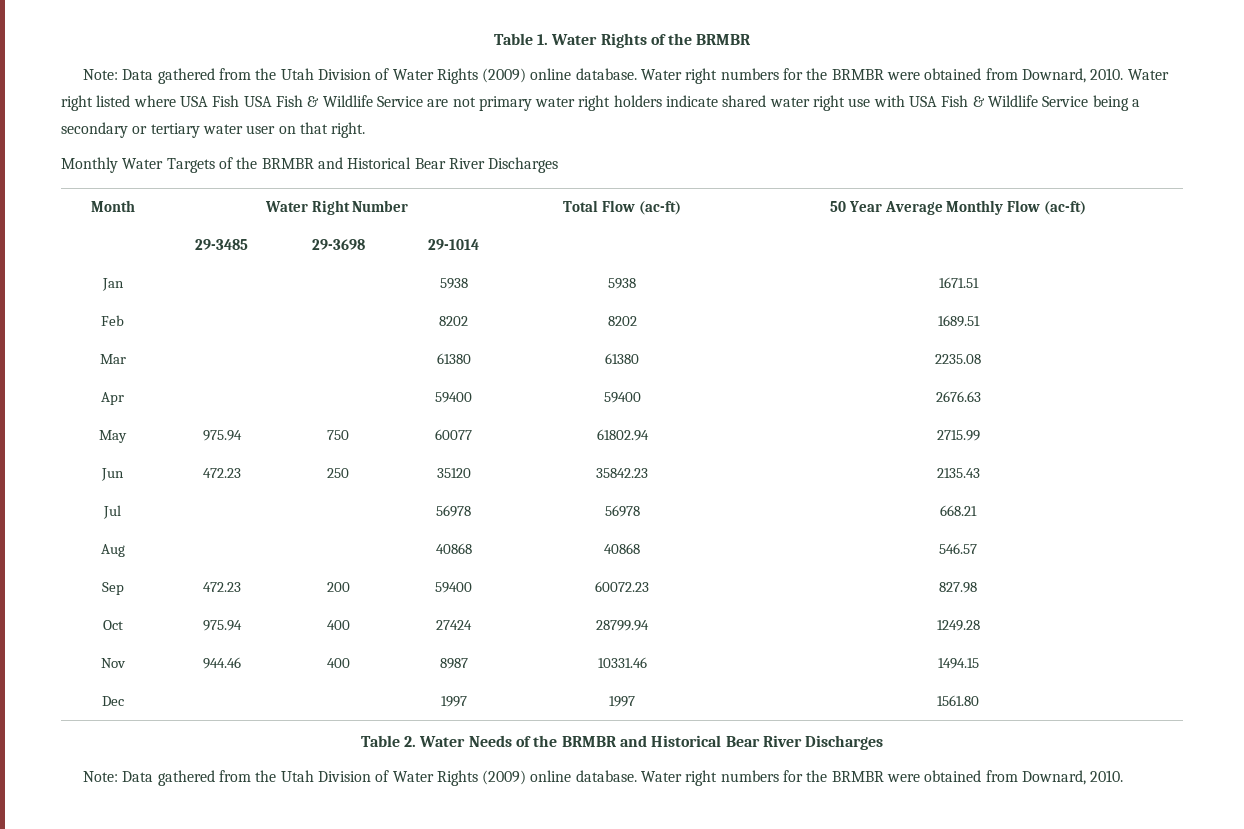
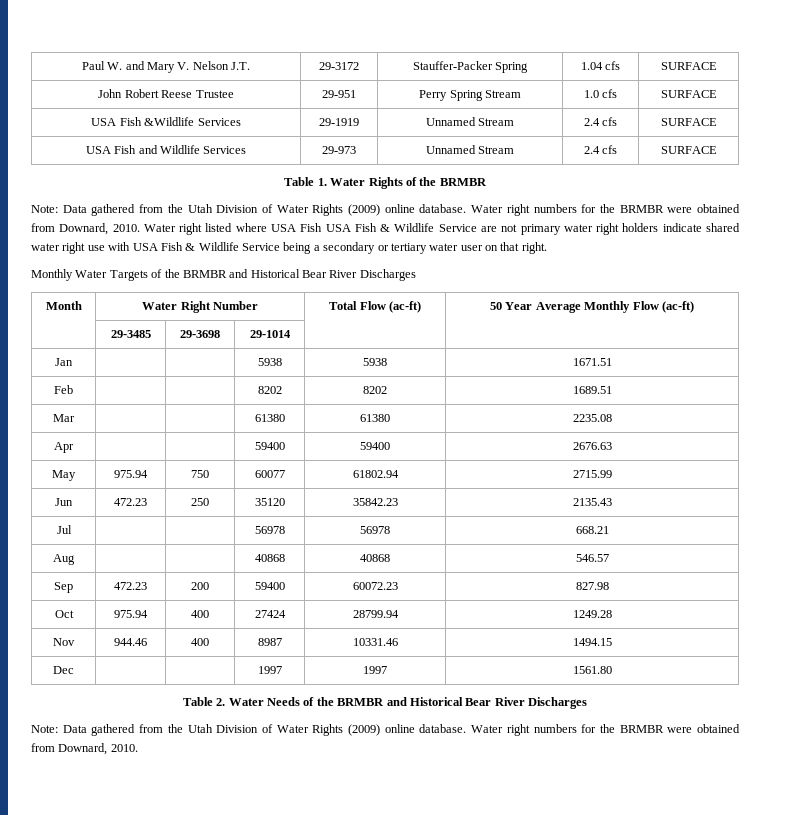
(493, 39) none -> [81,61,251,73] [319,62,359,70] [412,61,529,73] [580,61,621,70] [660,62,717,70] [98,89,234,98] [322,90,356,98] [419,90,521,101] [583,89,618,98] [660,90,717,98] [91,117,241,126] [319,118,359,126] [425,117,515,126] [583,117,618,126] [660,118,717,126] [85,145,247,154] [322,146,356,154] [425,145,515,154] [583,145,618,154] [660,146,717,154] Paul W. and Mary V. Nelson J.T. | 29-3172 | Stauffer-Packer Spring | 1.04 cfs | SURFACE // John Robert Reese Trustee | 29-951 | Perry Spring Stream | 1.0 cfs | SURFACE // USA Fish &Wildlife Services | 29-1919 | Unnamed Stream | 2.4 cfs | SURFACE // USA Fish and Wildlife Services | 29-973 | Unnamed Stream | 2.4 cfs | SURFACE //

